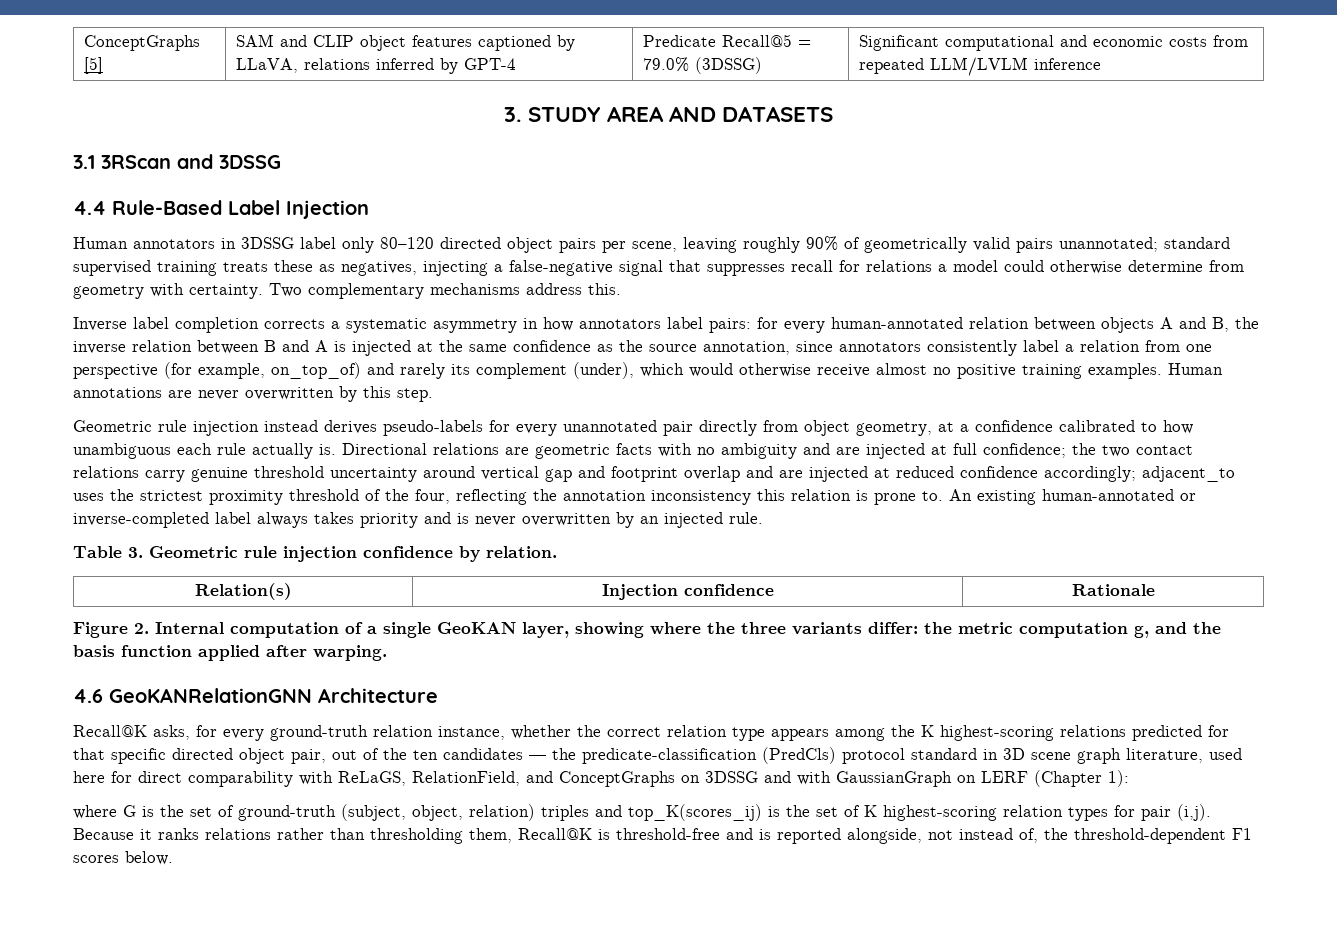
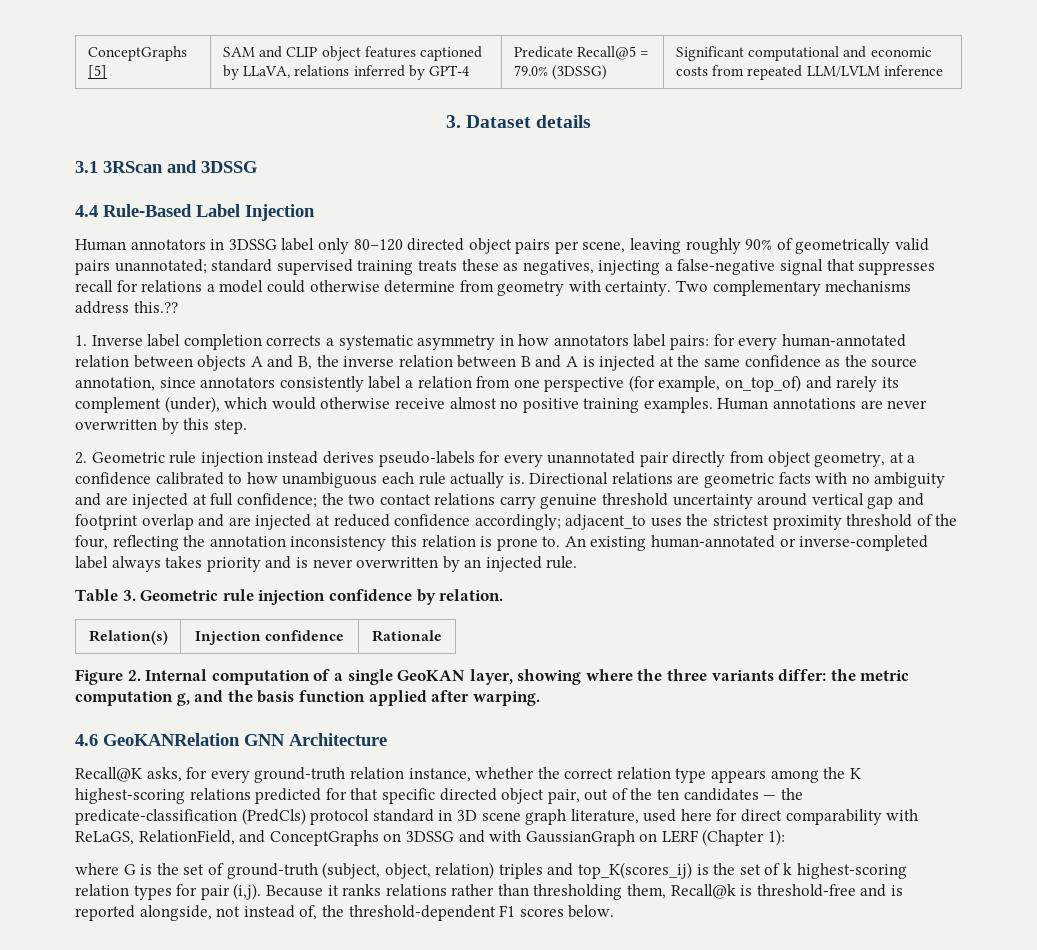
[528,106,833,122] STUDY AREA AND DATASETS -> [466,115,592,128] Dataset details
[588,283,621,295] this. // -> [133,301,178,313] [75,335,87,346] this.?? // 1.
(433, 395) none -> [75,452,87,464] 2.
[109,688,312,703] GeoKANRelationGNN -> [103,733,285,746] GeoKANRelation GNN
[864,805,877,817] K -> [783,863,793,875] k
[518,828,592,840] Recall@K -> [670,884,736,899] Recall@k

